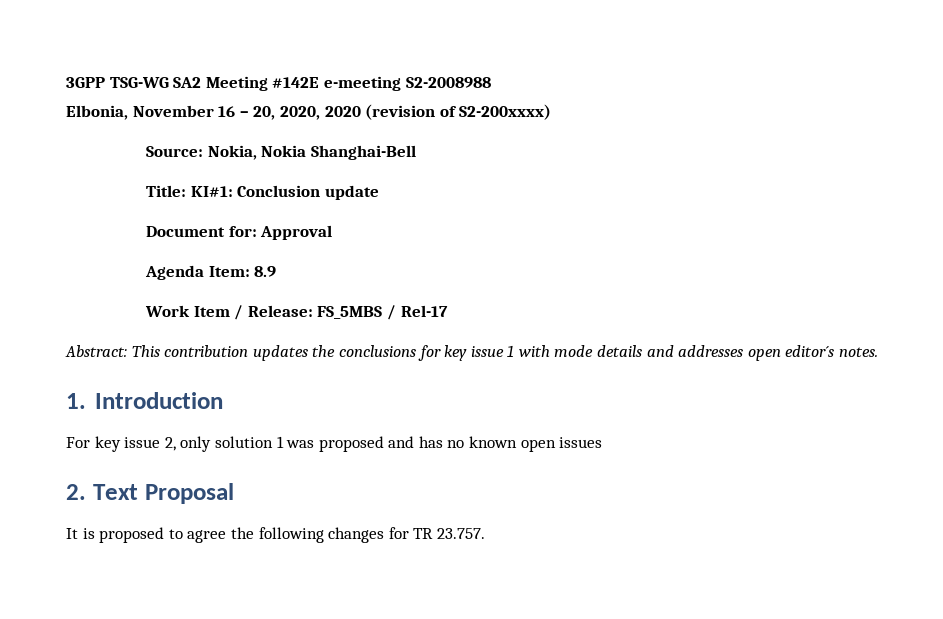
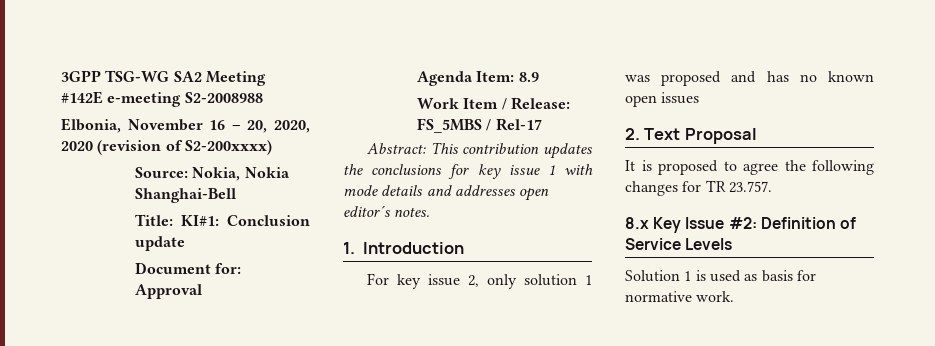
(485, 533) none -> [625,217,856,233] [625,238,733,250] [625,270,816,282] [625,291,735,302] // 8.x Key Issue #2: Definition of Service Levels // Solution 1 is used as basis for normative work.

